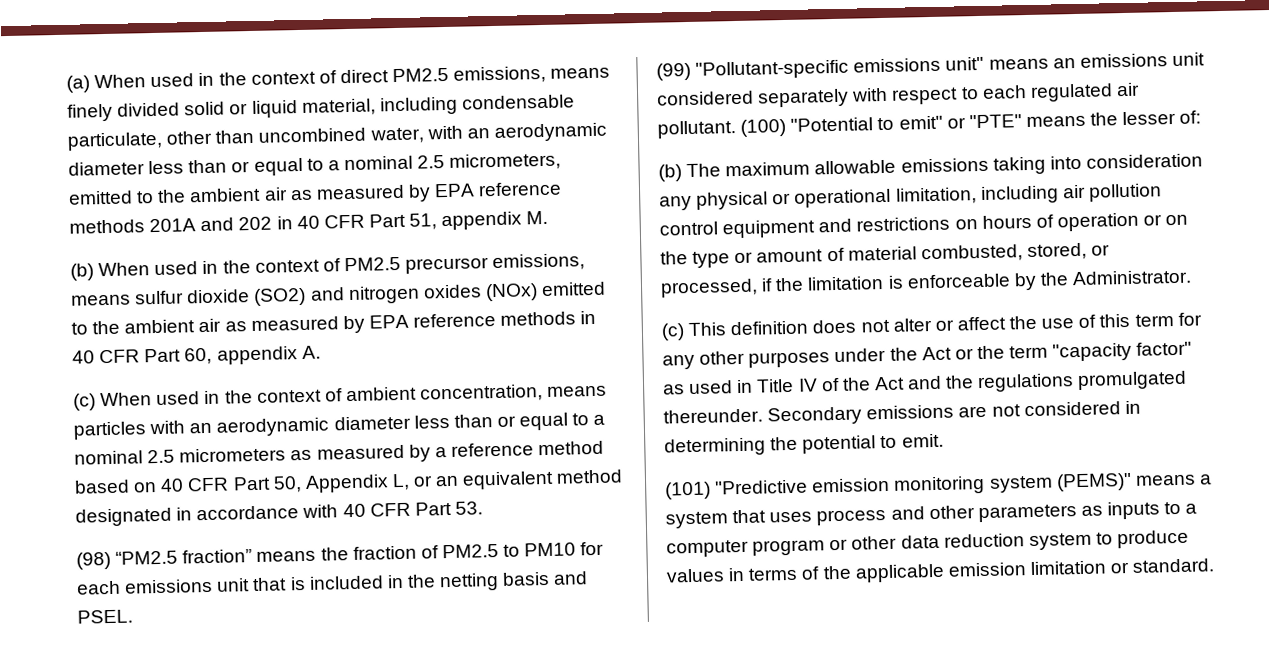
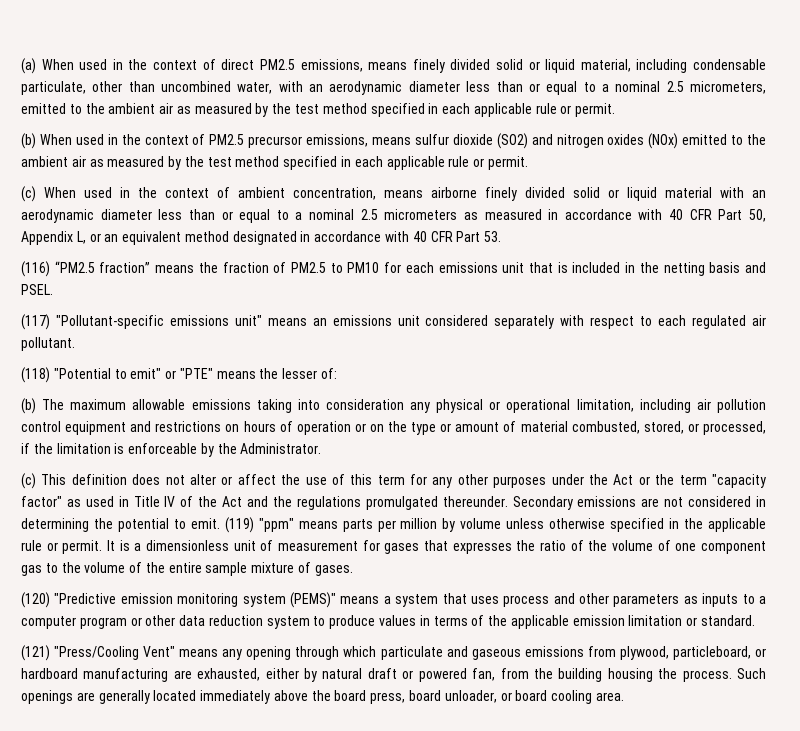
[434,181,563,198] [69,210,549,234] EPA reference methods 201A and 202 in 40 CFR Part 51, appendix M. -> [272,103,616,117] the test method specified in each applicable rule or permit.
[368,310,597,329] [72,345,321,365] EPA reference methods in 40 CFR Part 60, appendix A. -> [184,156,528,170] the test method specified in each applicable rule or permit.
[73,421,147,440] particles -> [431,187,712,201] airborne finely divided solid or liquid material
[408,440,605,462] [74,479,158,494] by a reference method based on -> [548,209,663,220] in accordance with
[76,551,111,570] (98) -> [21,261,50,277] (116)
[656,62,691,81] (99) -> [21,314,50,330] (117)
[740,118,787,137] (100) -> [21,367,50,383] // (118)
[665,481,711,500] // (101) -> [224,517,767,533] [21,540,766,554] [21,562,353,576] [21,592,50,608] (119) "ppm" means parts per million by volume unless otherwise specified in the applicable rule or permit. It is a dimensionless unit of measurement for gases that expresses the ratio of the volume of one component gas to the volume of the entire sample mixture of gases. // (120)
(1215, 565) none -> [21,645,767,661] [21,668,766,682] [21,690,624,704] // (121) "Press/Cooling Vent" means any opening through which particulate and gaseous emissions from plywood, particleboard, or hardboard manufacturing are exhausted, either by natural draft or powered fan, from the building housing the process. Such openings are generally located immediately above the board press, board unloader, or board cooling area.

